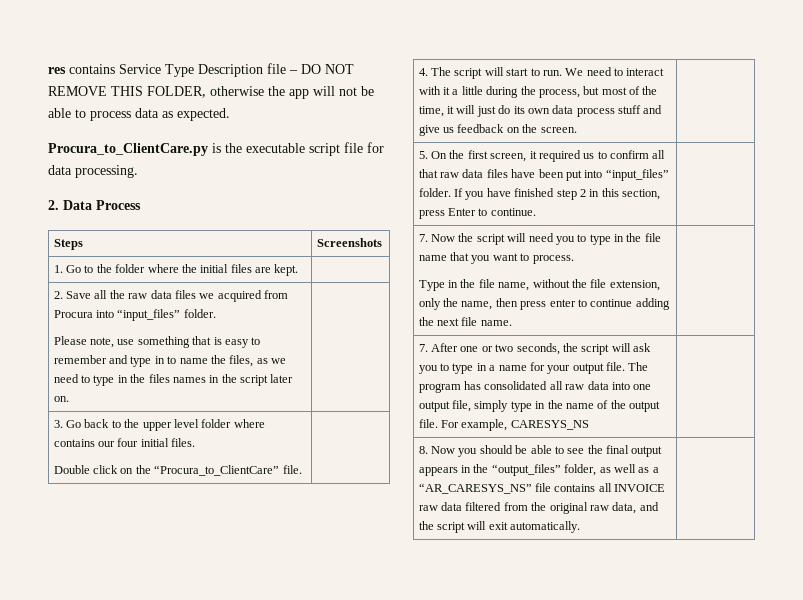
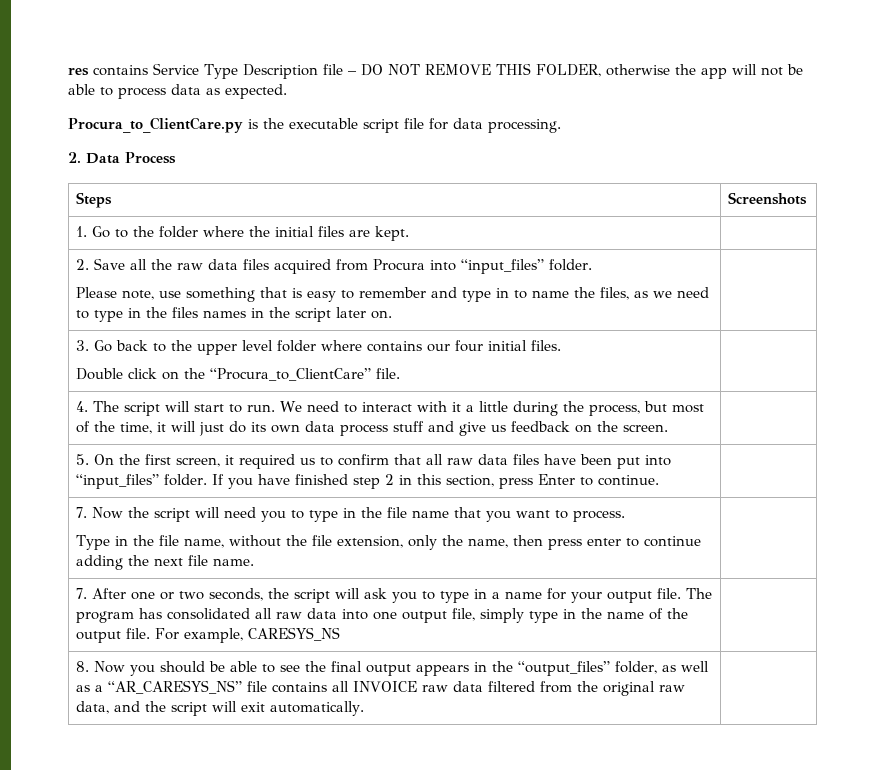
[199,293,215,299] we -> (270, 264) none
[652,150,666,159] [418,169,438,178] all that -> [394,454,444,465] that all

